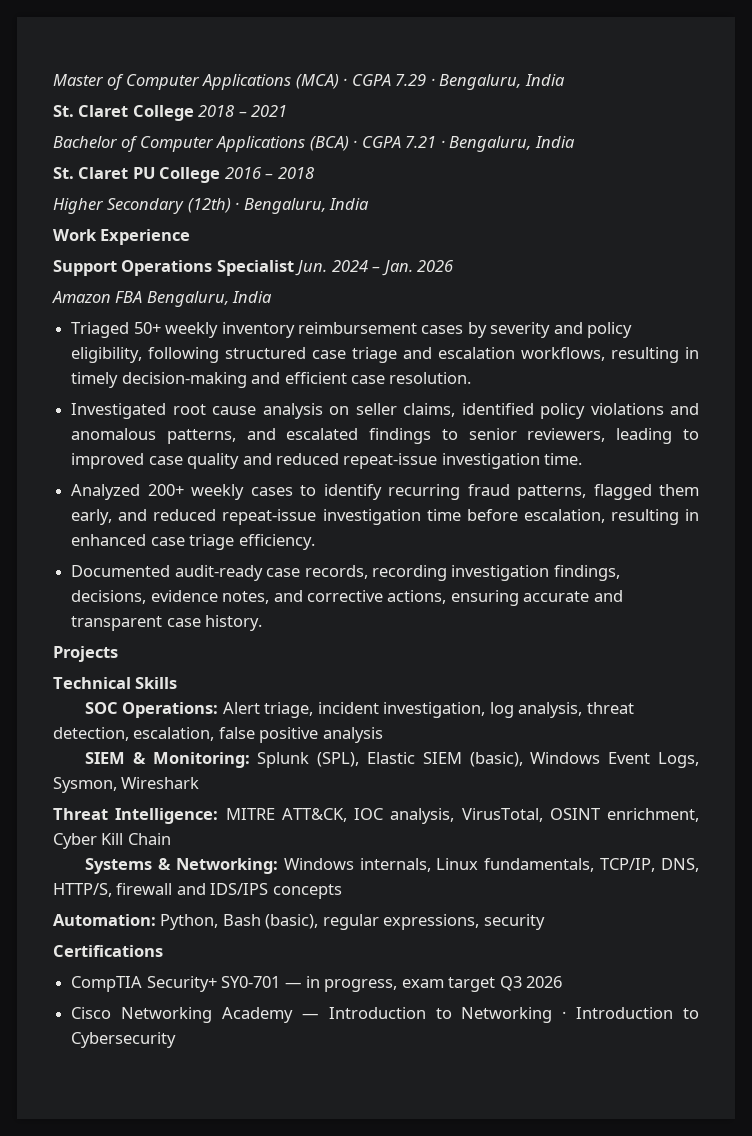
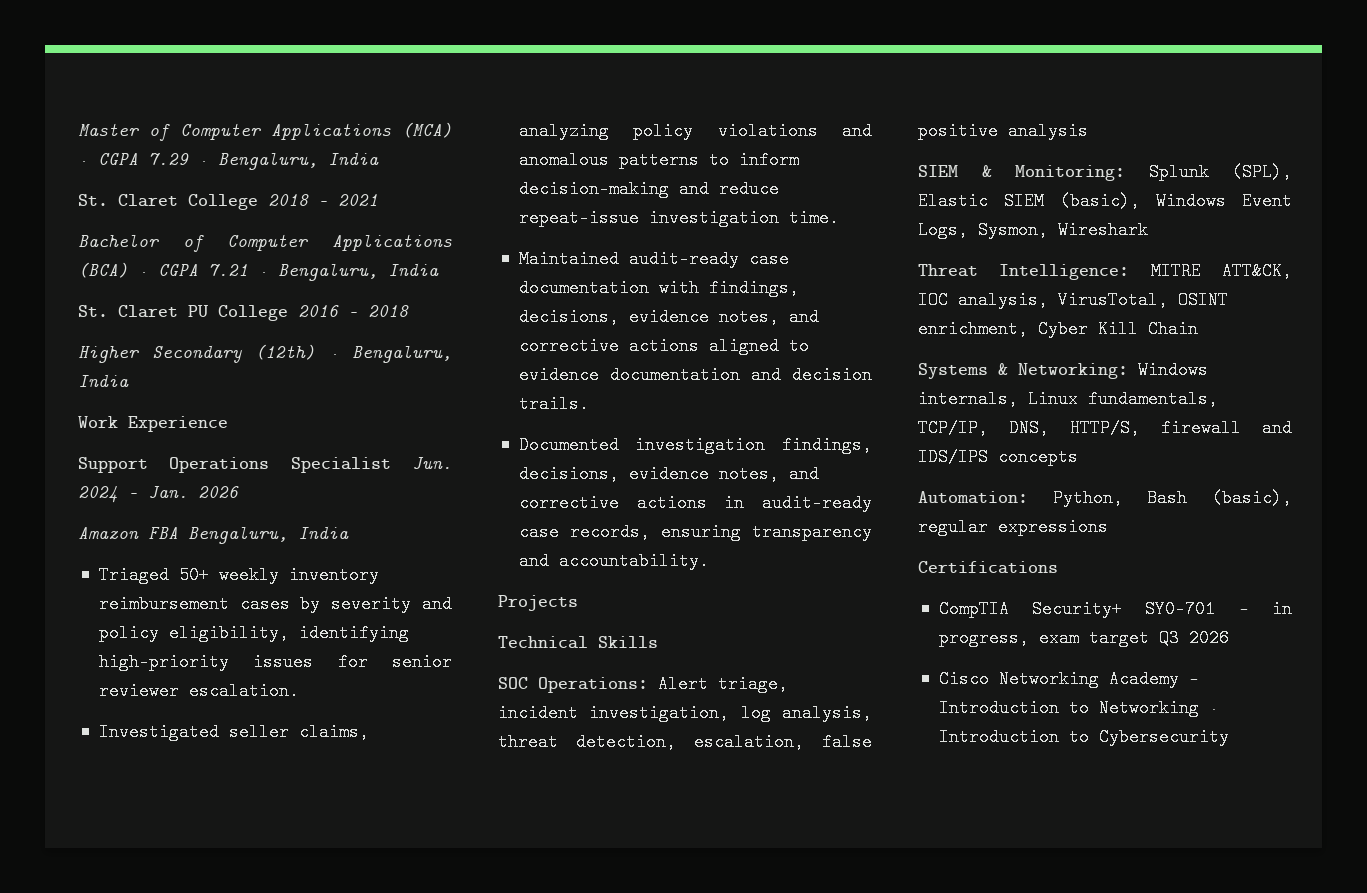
[148,347,699,363] [71,372,472,388] [71,403,350,419] following structured case triage and escalation workflows, resulting in timely decision-making and efficient case resolution. // Investigated root cause analysis on -> [298,624,409,642] [98,653,452,671] [98,682,299,700] [98,723,219,741] identifying high-priority issues for senior reviewer escalation. // Investigated
[461,403,534,415] identified -> [518,122,609,140] analyzing
[166,428,699,444] [71,453,583,469] [71,484,700,500] [71,509,699,525] [71,534,315,550] [71,565,447,581] patterns, and escalated findings to senior reviewers, leading to improved case quality and reduced repeat-issue investigation time. // Analyzed 200+ weekly cases to identify recurring fraud patterns, flagged them early, and reduced repeat-issue investigation time before escalation, resulting in enhanced case triage efficiency. // Documented audit-ready case records, recording -> [618,151,799,169] [518,180,779,198] [518,209,839,227] [518,250,789,268] [518,279,799,297] [518,308,819,326] [518,337,809,355] [518,366,872,384] [518,395,589,413] [518,436,619,454] patterns to inform decision-making and reduce repeat-issue investigation time. // Maintained audit-ready case documentation with findings, decisions, evidence notes, and corrective actions aligned to evidence documentation and decision trails. // Documented
[387,590,623,606] [71,615,263,631] actions, ensuring accurate and transparent case history. -> [636,494,872,512] [518,523,872,541] [518,552,709,570] actions in audit-ready case records, ensuring transparency and accountability.
[383,914,545,930] expressions, security -> [998,518,1108,536] expressions

